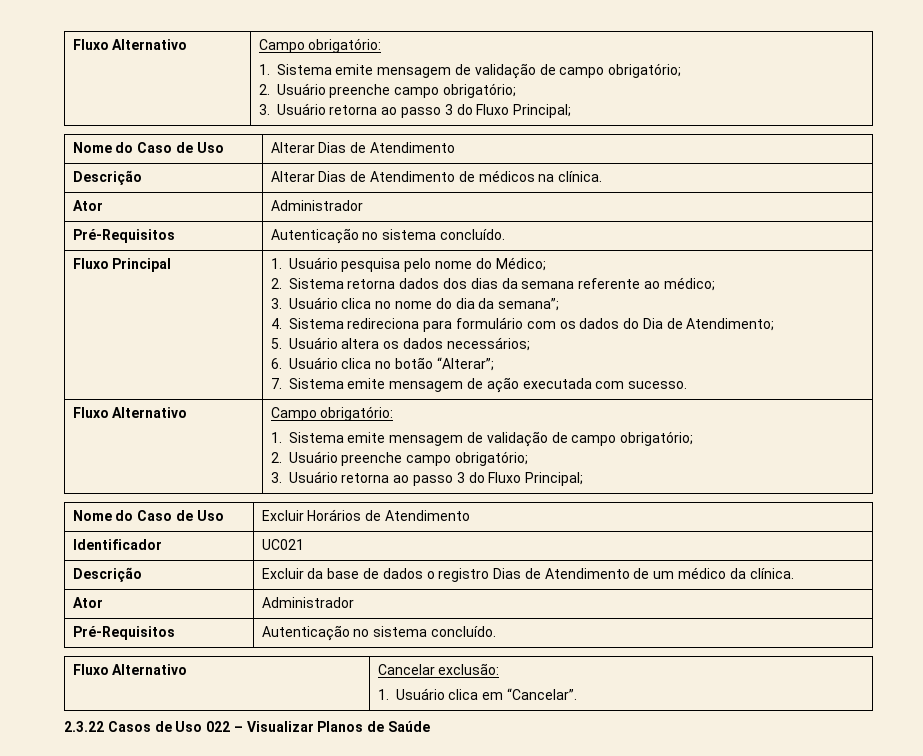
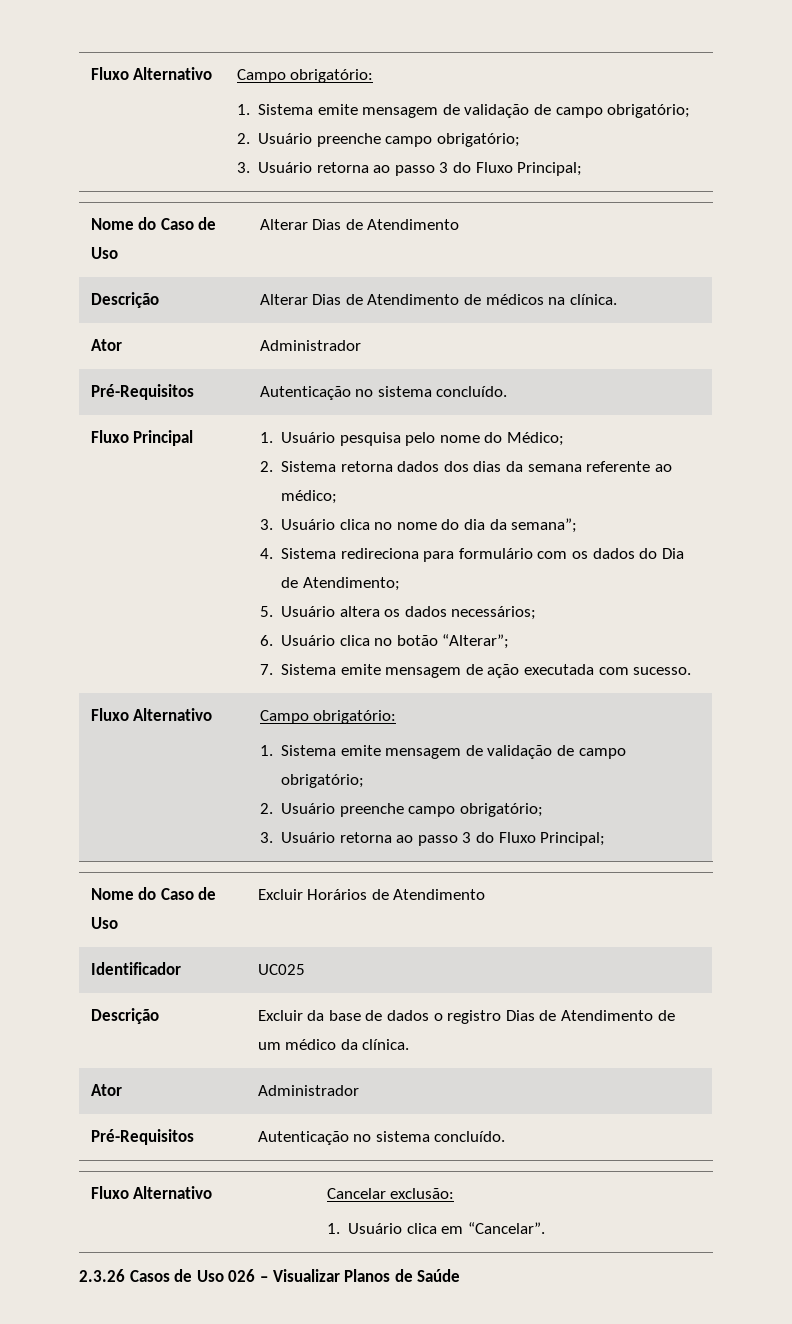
[261,539,304,550] UC021 -> [257,964,305,975] UC025
[64,721,104,732] 2.3.22 -> [79,1269,125,1282] 2.3.26
[206,721,231,732] 022 -> [228,1269,256,1282] 026

